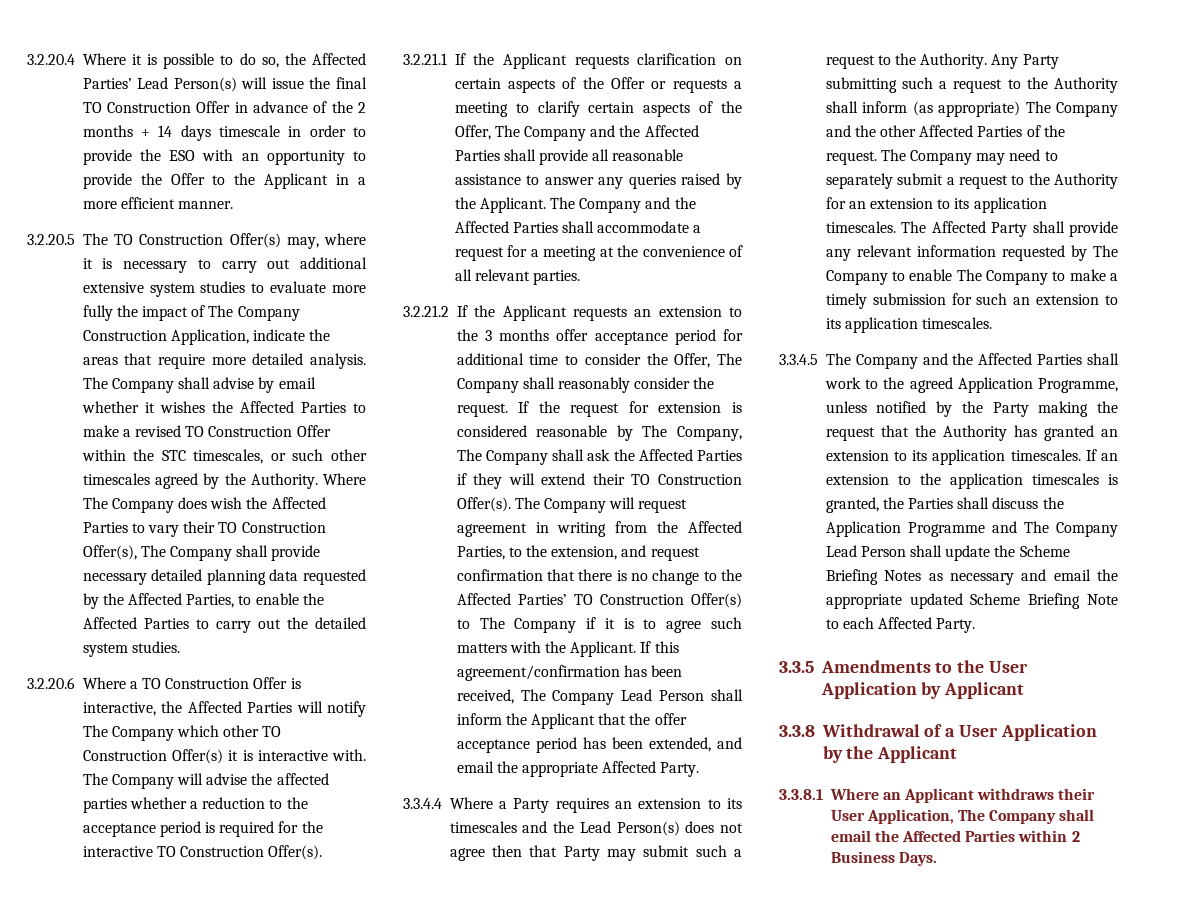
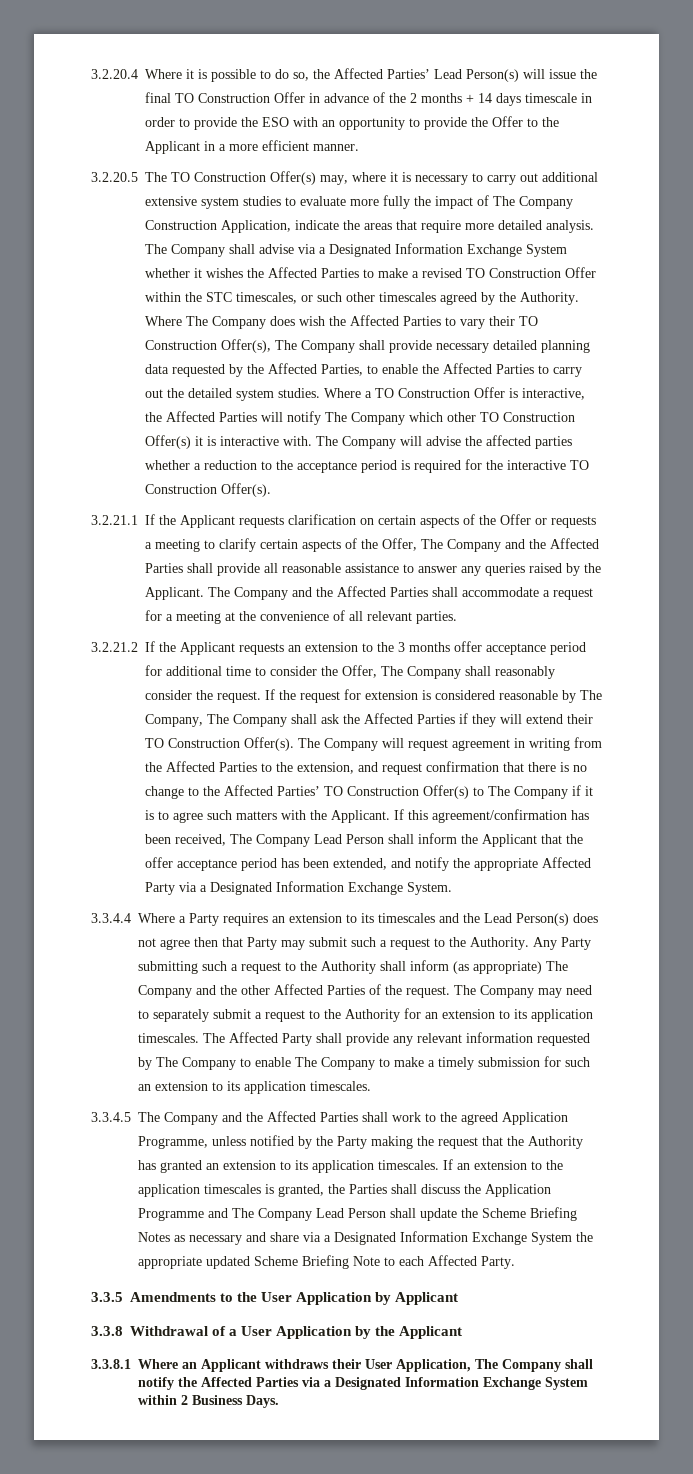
[258,377,316,393] by email -> [298,243,567,257] via a Designated Information Exchange System
[27,677,75,689] // 3.2.20.6 -> (320, 393) none
[456,546,505,560] Parties, -> [219,762,257,772] Parties
[456,761,494,773] email -> [415,857,449,871] notify
[660,762,700,777] Party. -> [145,881,452,895] Party via a Designated Information Exchange System.
[1053,569,1091,581] email -> [270,1231,572,1245] share via a Designated Information Exchange System
[830,830,1016,842] email the Affected Parties -> [138,1377,588,1390] notify the Affected Parties via a Designated Information Exchange System

